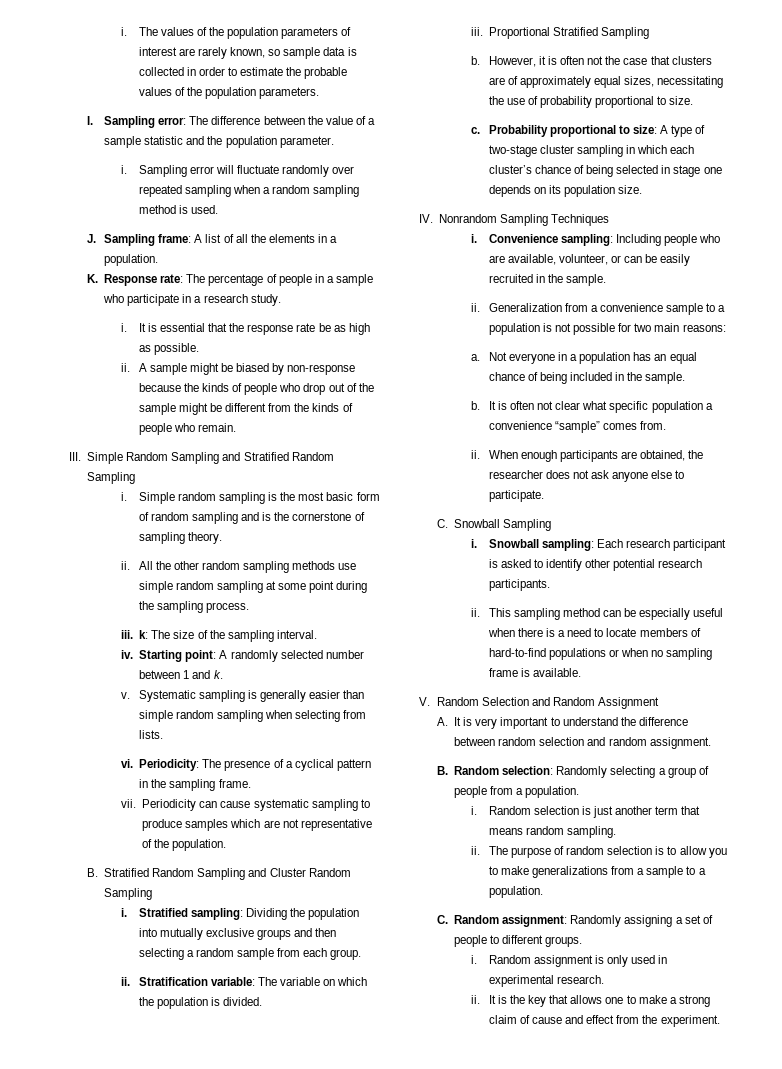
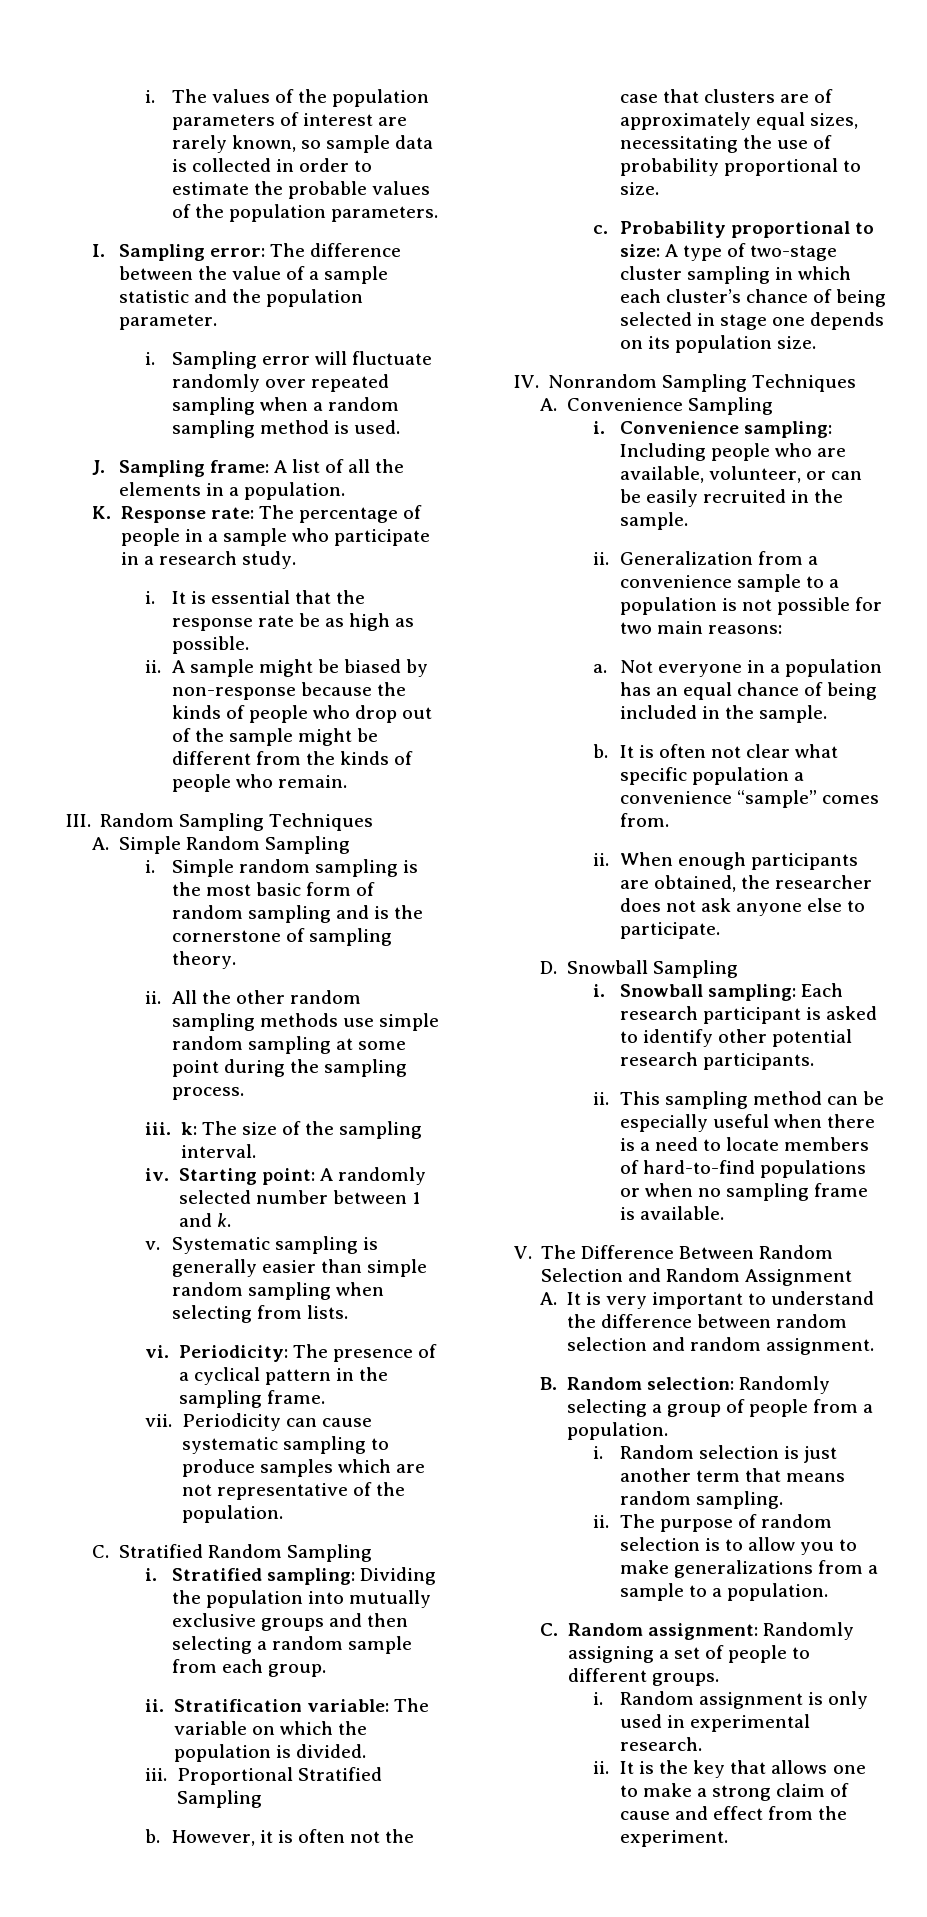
[87,452,289,464] Simple Random Sampling and Stratified -> [100,813,374,831] [92,836,181,854] Random Sampling Techniques // A. Simple
[86,868,351,880] [104,888,153,900] B. Stratified Random Sampling and Cluster Random Sampling -> [92,1544,372,1562] C. Stratified Random Sampling
(610, 220) none -> [540,397,773,415] // A. Convenience Sampling
[436,519,448,528] C. -> [540,961,558,974] D.
(431, 701) none -> [541,1245,755,1259] The Difference Between

